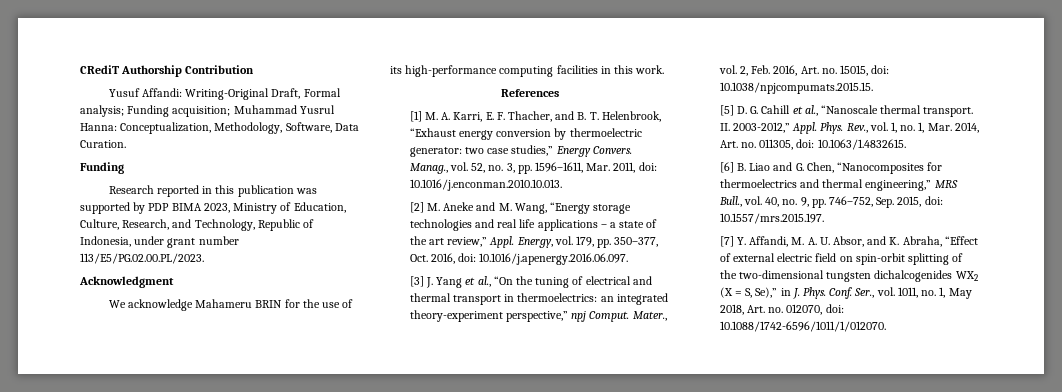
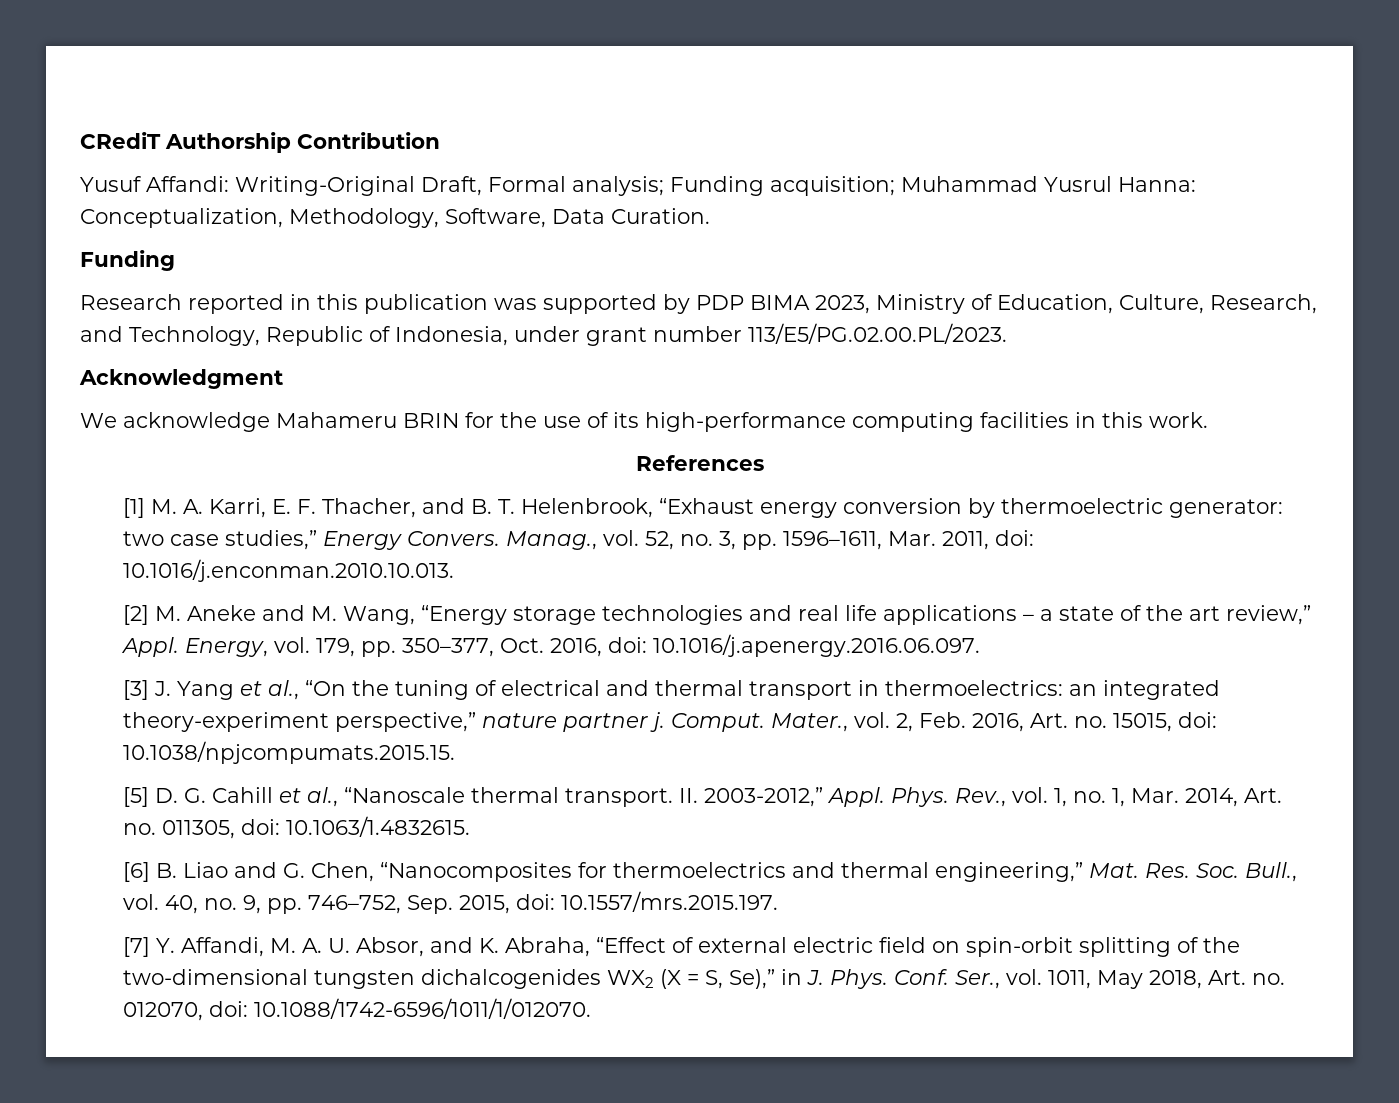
[571,311,587,322] npj -> [481,712,665,732] nature partner j.
[934,180,958,188] MRS -> [1088,863,1239,878] Mat. Res. Soc.
[921,287,946,298] no. 1, -> (1091, 979) none

